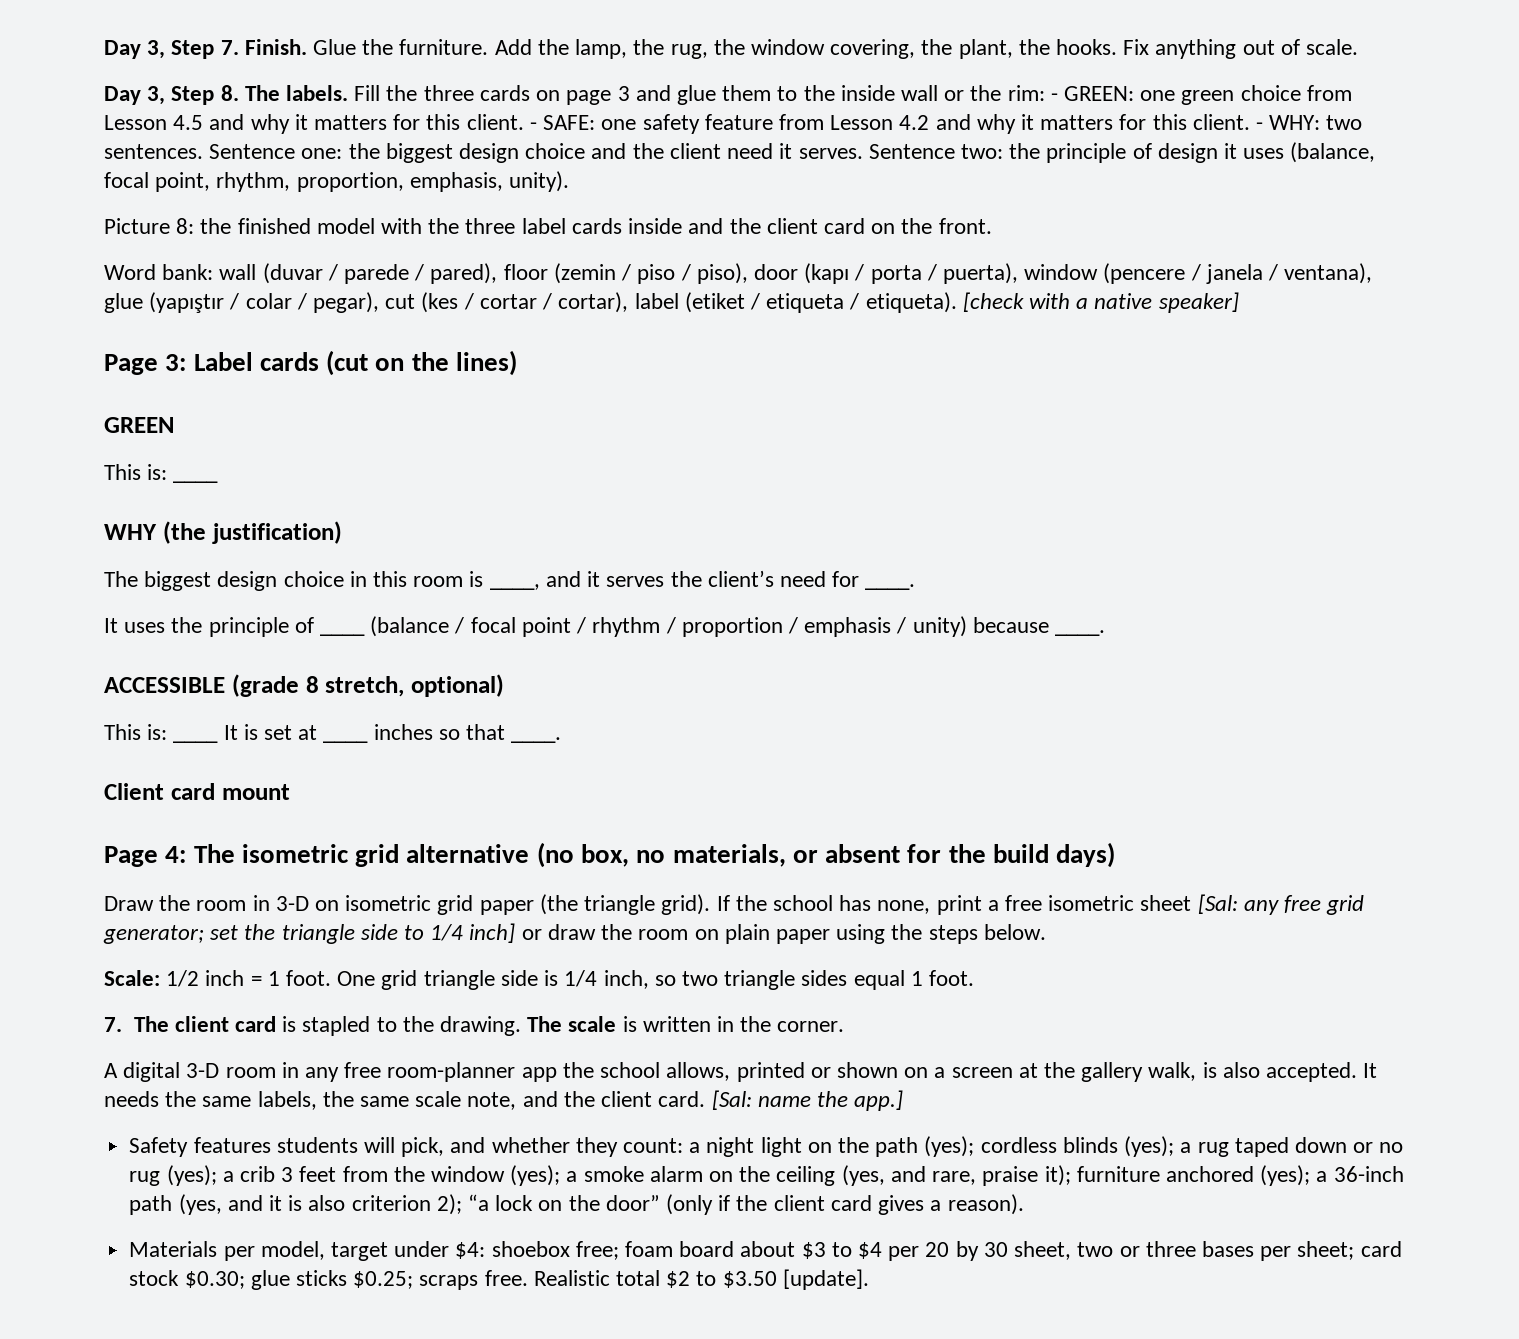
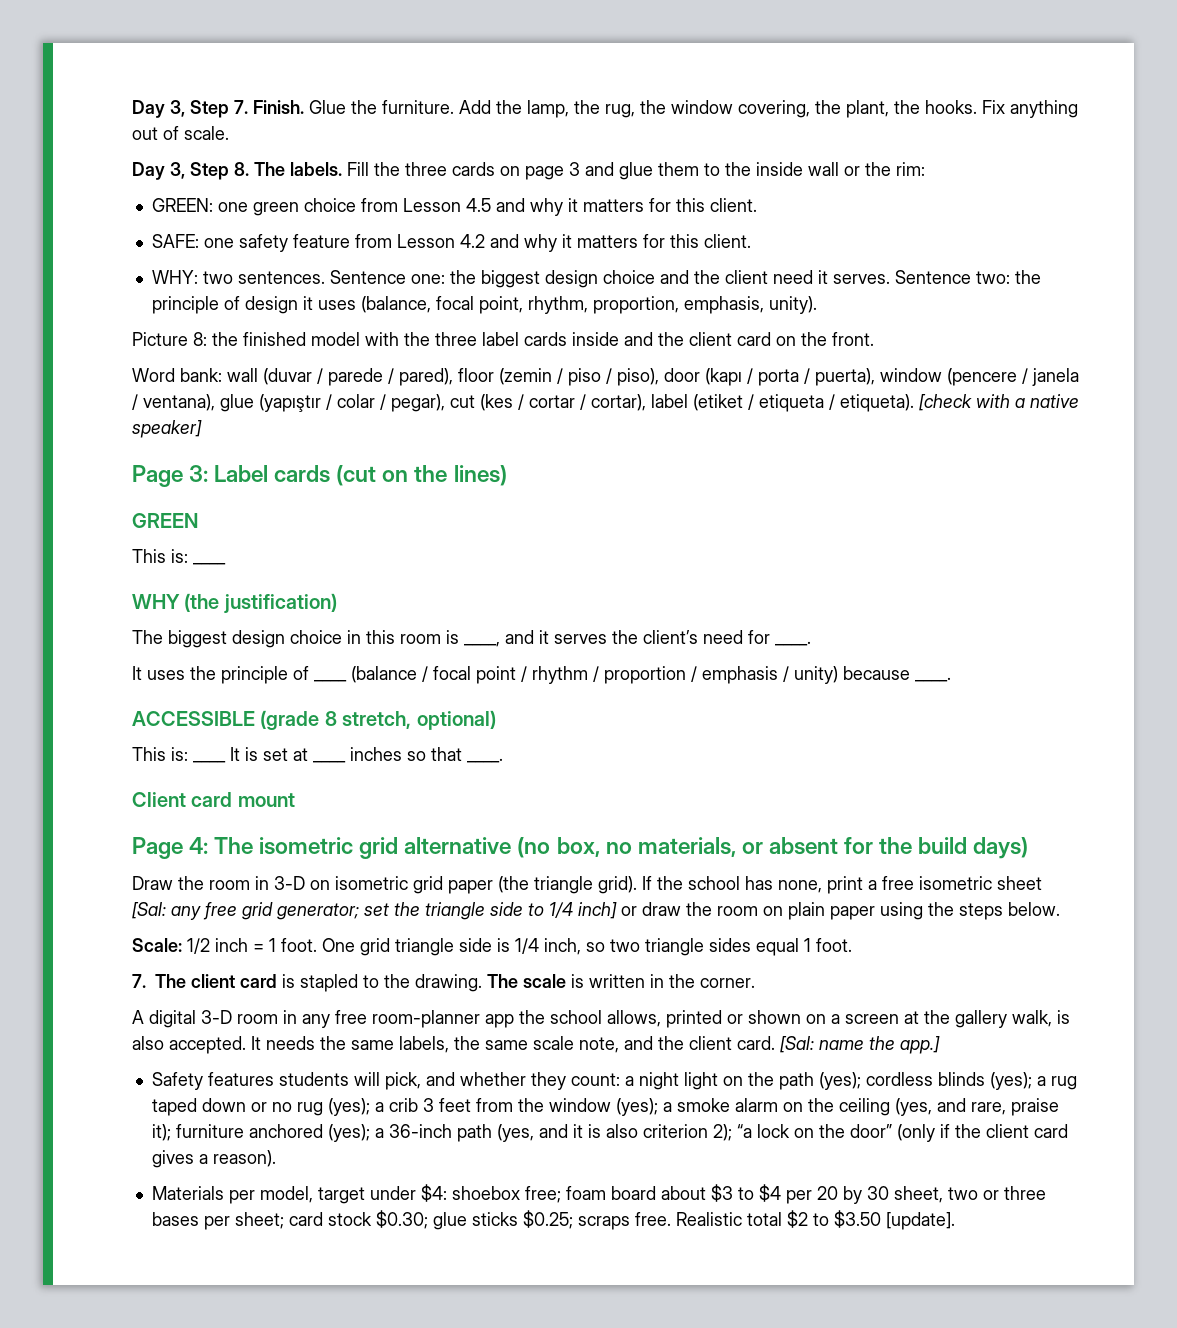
[1050,93,1058,101] - -> (925, 169) //
[529,122,537,130] - -> (757, 205) //
[1256,122,1264,130] - -> (751, 241) //

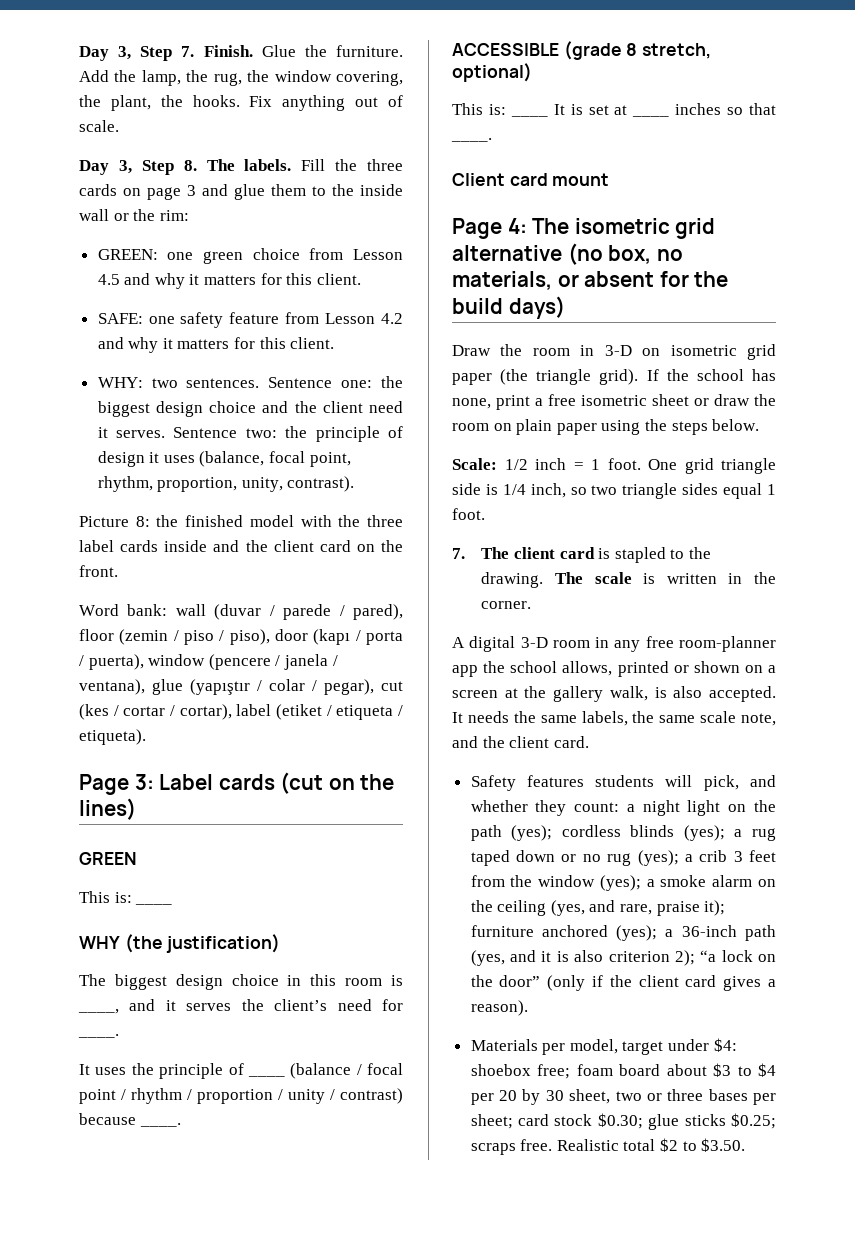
[683,296,817,314] emphasis, unity). -> [241,476,355,492] unity, contrast).
[919,394,1079,411] [132,420,202,438] [check with a native speaker] -> (146, 737) none
[702,666,838,684] emphasis / unity) -> [288,1088,403,1104] unity / contrast)
[132,902,617,920] [Sal: any free grid generator; set the triangle side to 1/4 inch] -> (689, 400) none
[780,1036,940,1054] [Sal: name the app.] -> (589, 742) none
[833,1210,955,1230] $3.50 [update]. -> [701,1138,746,1152] $3.50.

